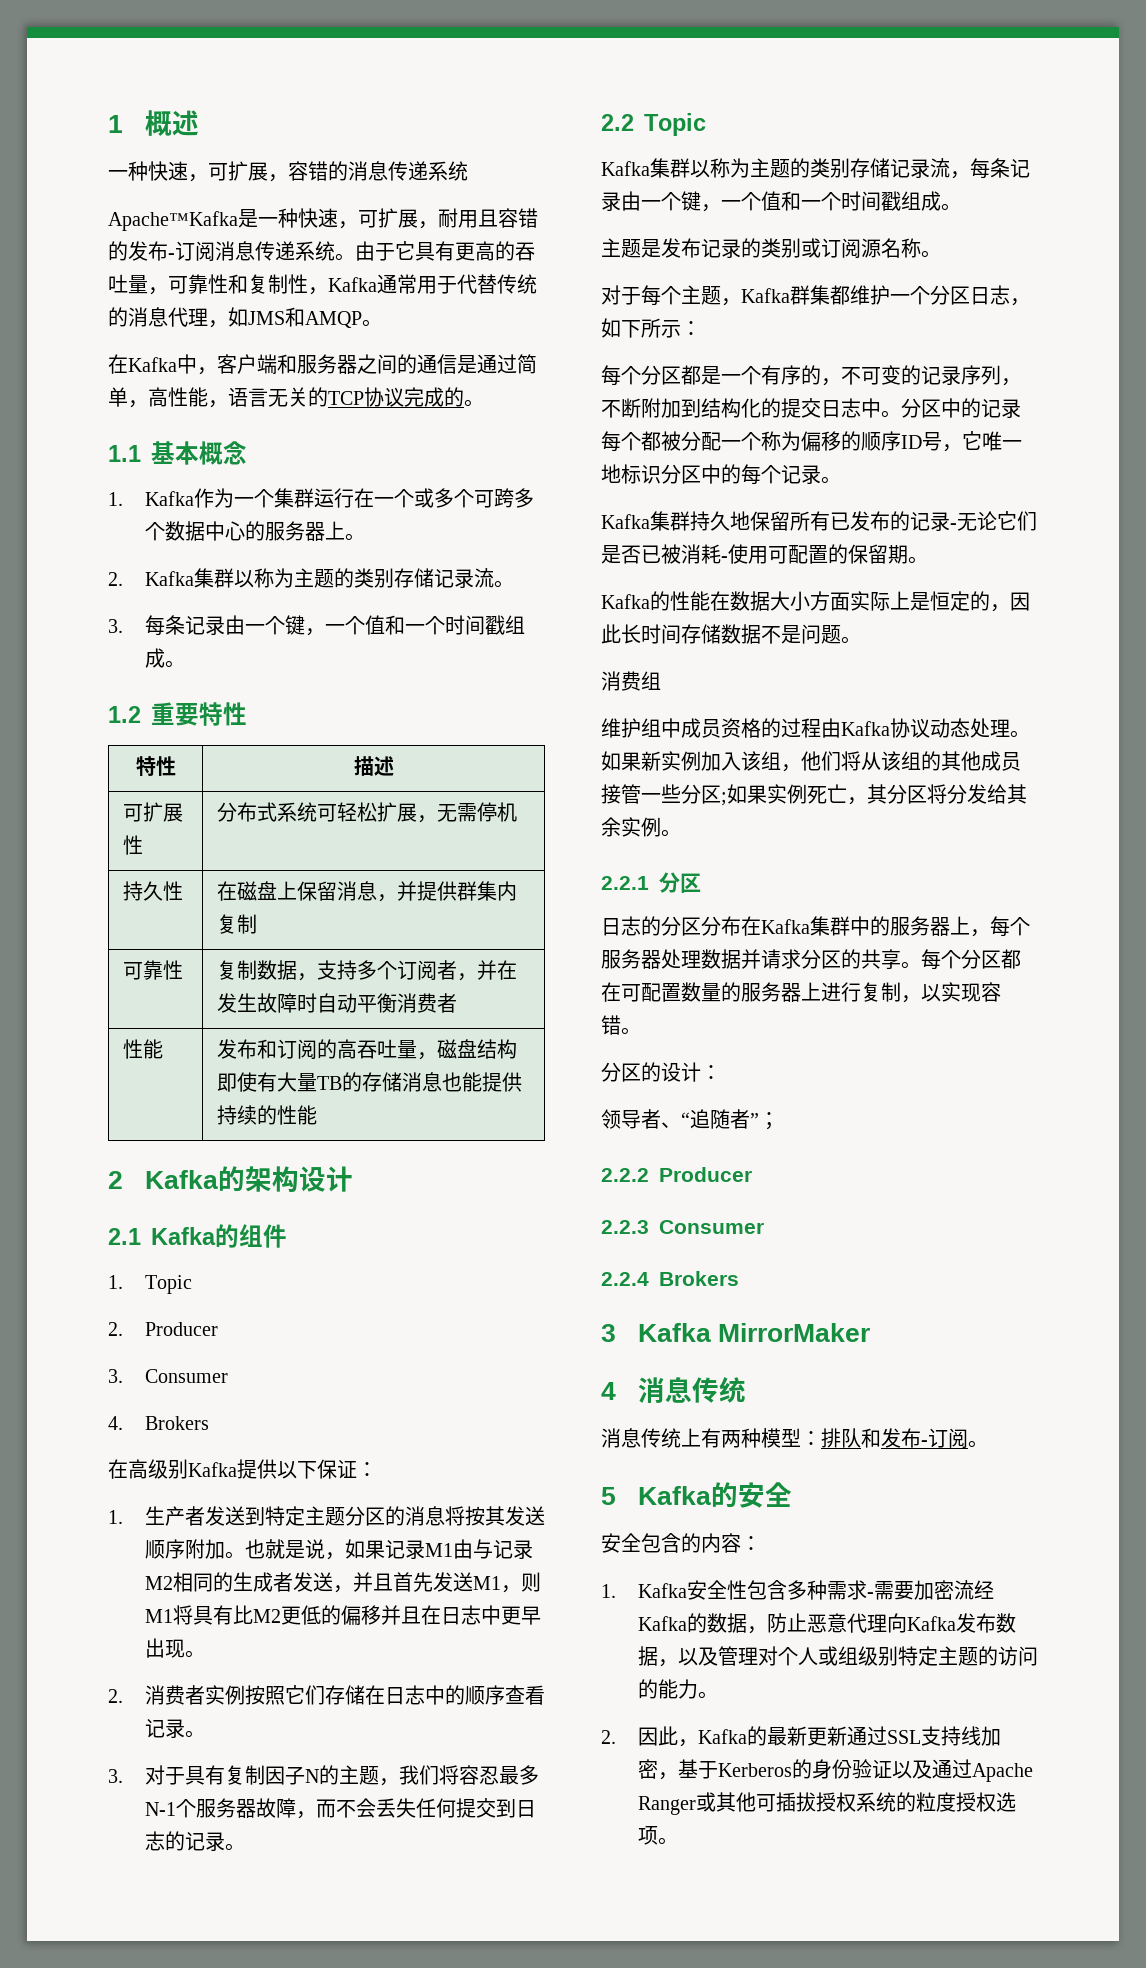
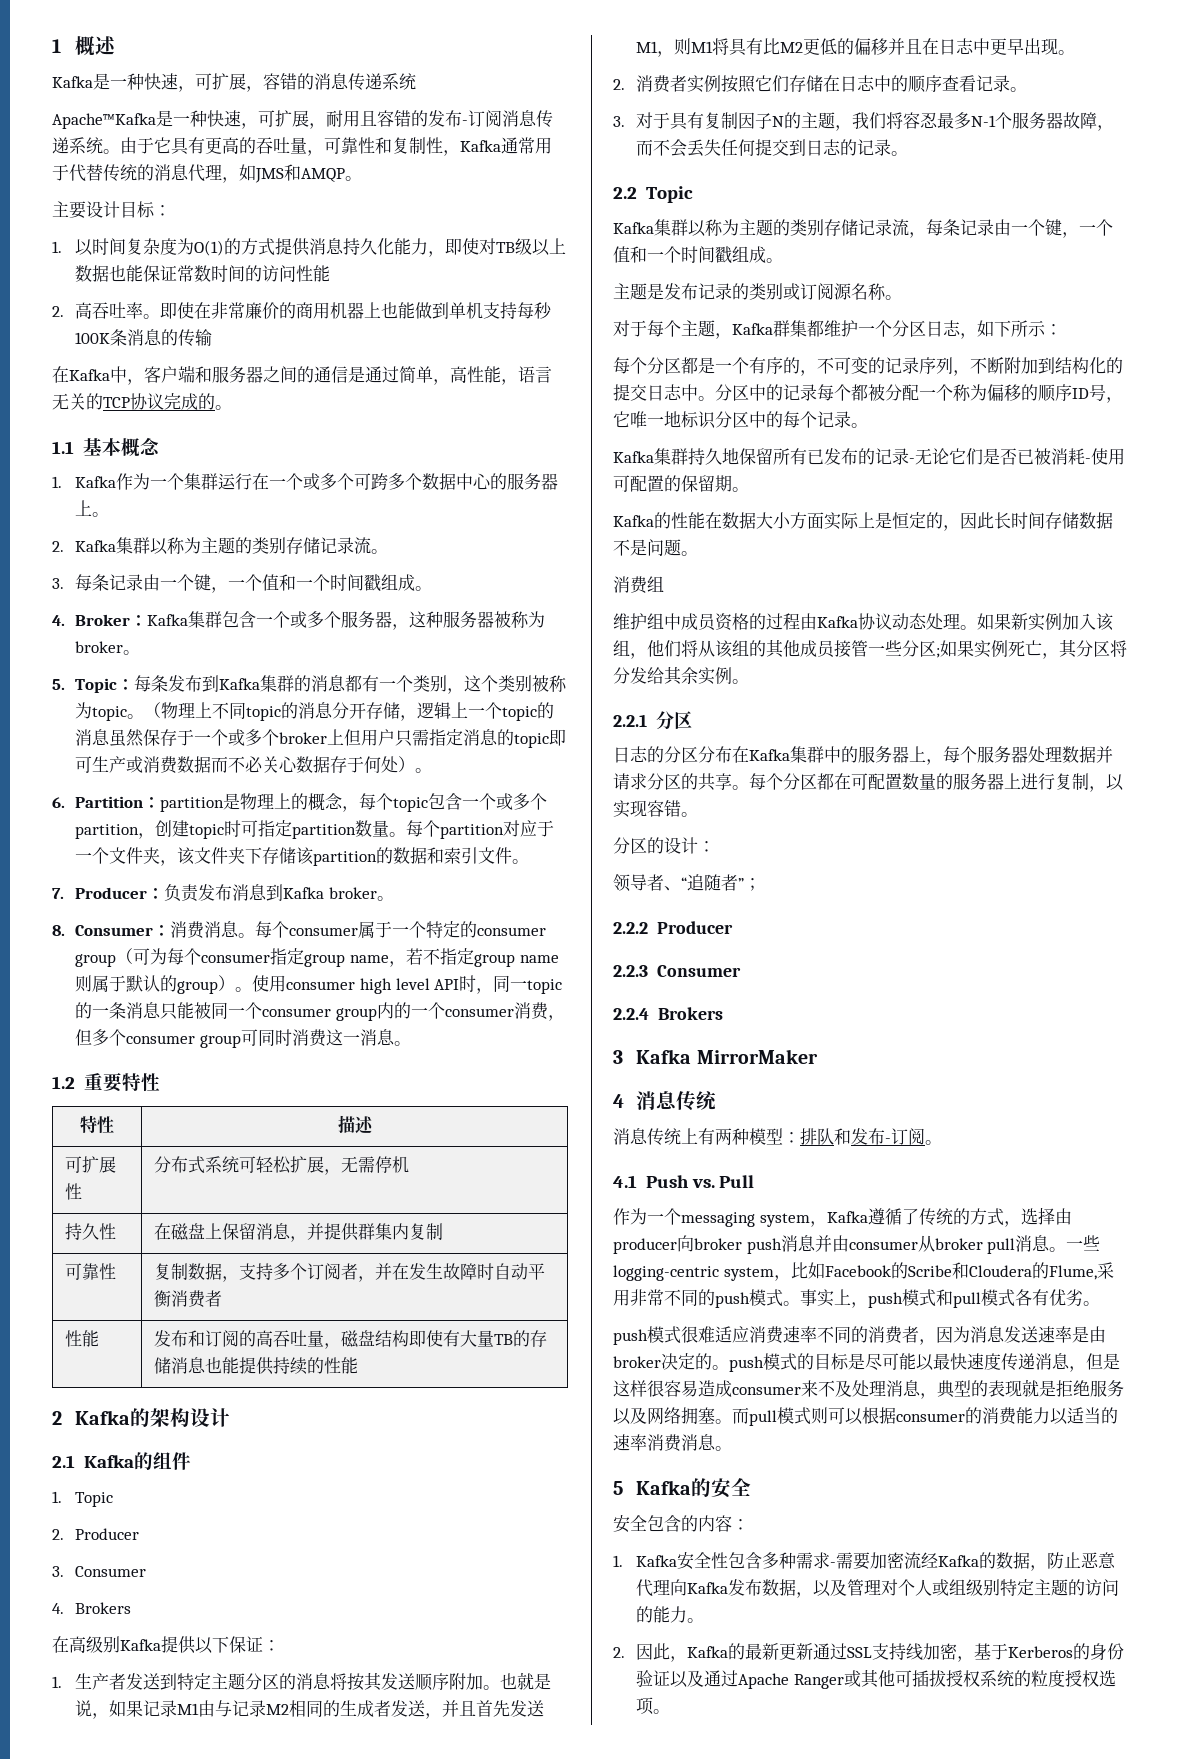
(199, 123) none -> [52,73,110,90] Kafka是
(382, 323) none -> [52,201,171,219] [52,238,567,257] [75,265,331,282] [52,302,553,319] [75,329,213,347] // 主要设计目标： // 1.以时间复杂度为O(1)的方式提供消息持久化能力，即使对TB级以上数据也能保证常数时间的访问性能 // 2.高吞吐率。即使在非常廉价的商用机器上也能做到单机支持每秒100K条消息的传输
(185, 664) none -> [52,611,546,630] [75,641,141,655] [52,675,568,694] [75,702,555,721] [75,729,567,748] [75,756,433,774] [52,793,548,812] [75,820,555,839] [75,847,530,866] [52,884,395,902] [52,921,547,939] [75,948,559,967] [75,975,563,994] [75,1002,566,1021] [75,1029,412,1048] // 4. Broker：Kafka集群包含一个或多个服务器，这种服务器被称为broker。 // 5. Topic：每条发布到Kafka集群的消息都有一个类别，这个类别被称为topic。（物理上不同topic的消息分开存储，逻辑上一个topic的消息虽然保存于一个或多个broker上但用户只需指定消息的topic即可生产或消费数据而不必关心数据存于何处）。 // 6. Partition：partition是物理上的概念，每个topic包含一个或多个partition，创建topic时可指定partition数量。每个partition对应于一个文件夹，该文件夹下存储该partition的数据和索引文件。 // 7. Producer：负责发布消息到Kafka broker。 // 8. Consumer：消费消息。每个consumer属于一个特定的consumer group（可为每个consumer指定group name，若不指定group name则属于默认的group）。使用consumer high level API时，同一topic的一条消息只能被同一个consumer group内的一个consumer消费，但多个consumer group可同时消费这一消息。
(988, 1444) none -> [613,1175,755,1188] [613,1207,1072,1227] [613,1235,1101,1254] [613,1262,1114,1281] [613,1289,1100,1308] [613,1326,1106,1345] [613,1353,1120,1372] [613,1379,1124,1399] [613,1407,1118,1426] [613,1434,732,1452] // 4.1 Push vs. Pull // 作为一个messaging system，Kafka遵循了传统的方式，选择由producer向broker push消息并由consumer从broker pull消息。一些logging-centric system，比如Facebook的Scribe和Cloudera的Flume,采用非常不同的push模式。事实上，push模式和pull模式各有优劣。 // push模式很难适应消费速率不同的消费者，因为消息发送速率是由broker决定的。push模式的目标是尽可能以最快速度传递消息，但是这样很容易造成consumer来不及处理消息，典型的表现就是拒绝服务以及网络拥塞。而pull模式则可以根据consumer的消费能力以适当的速率消费消息。

